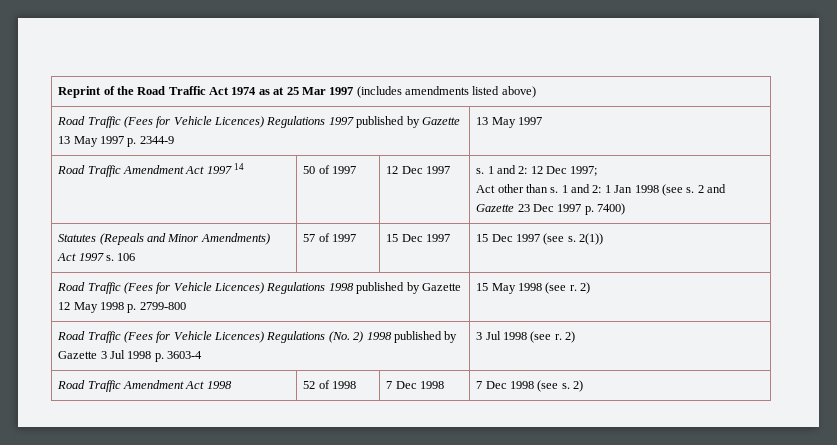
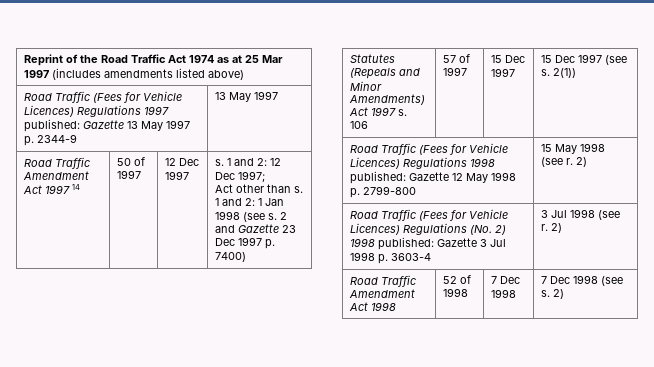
[356,116,420,128] published by -> [24,119,81,132] published:
[356,282,420,294] published by -> [350,171,407,184] published:
[393,331,458,343] published by -> [378,237,435,250] published:

